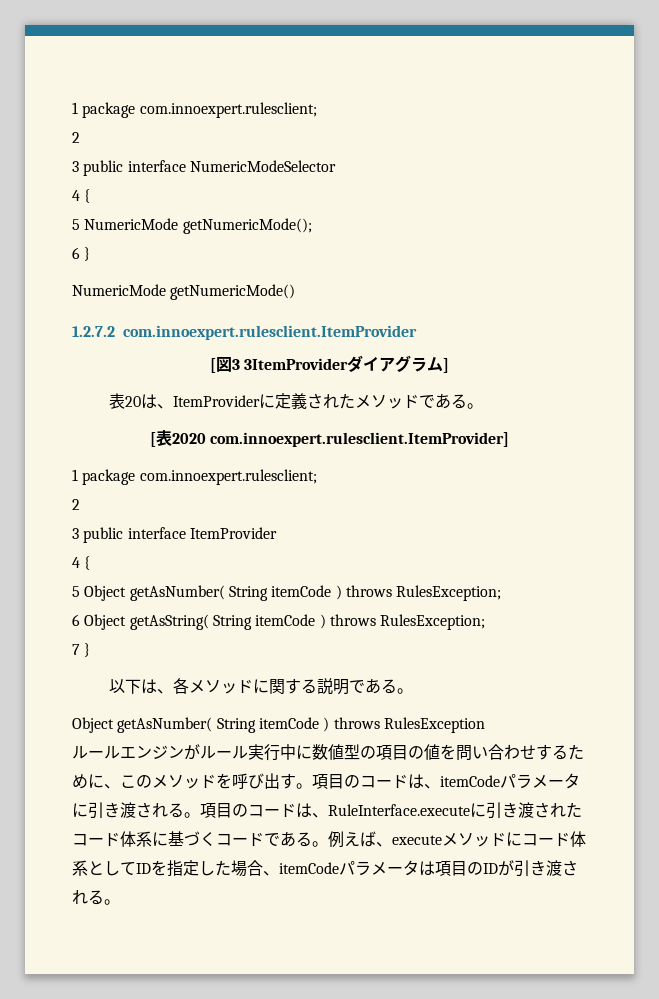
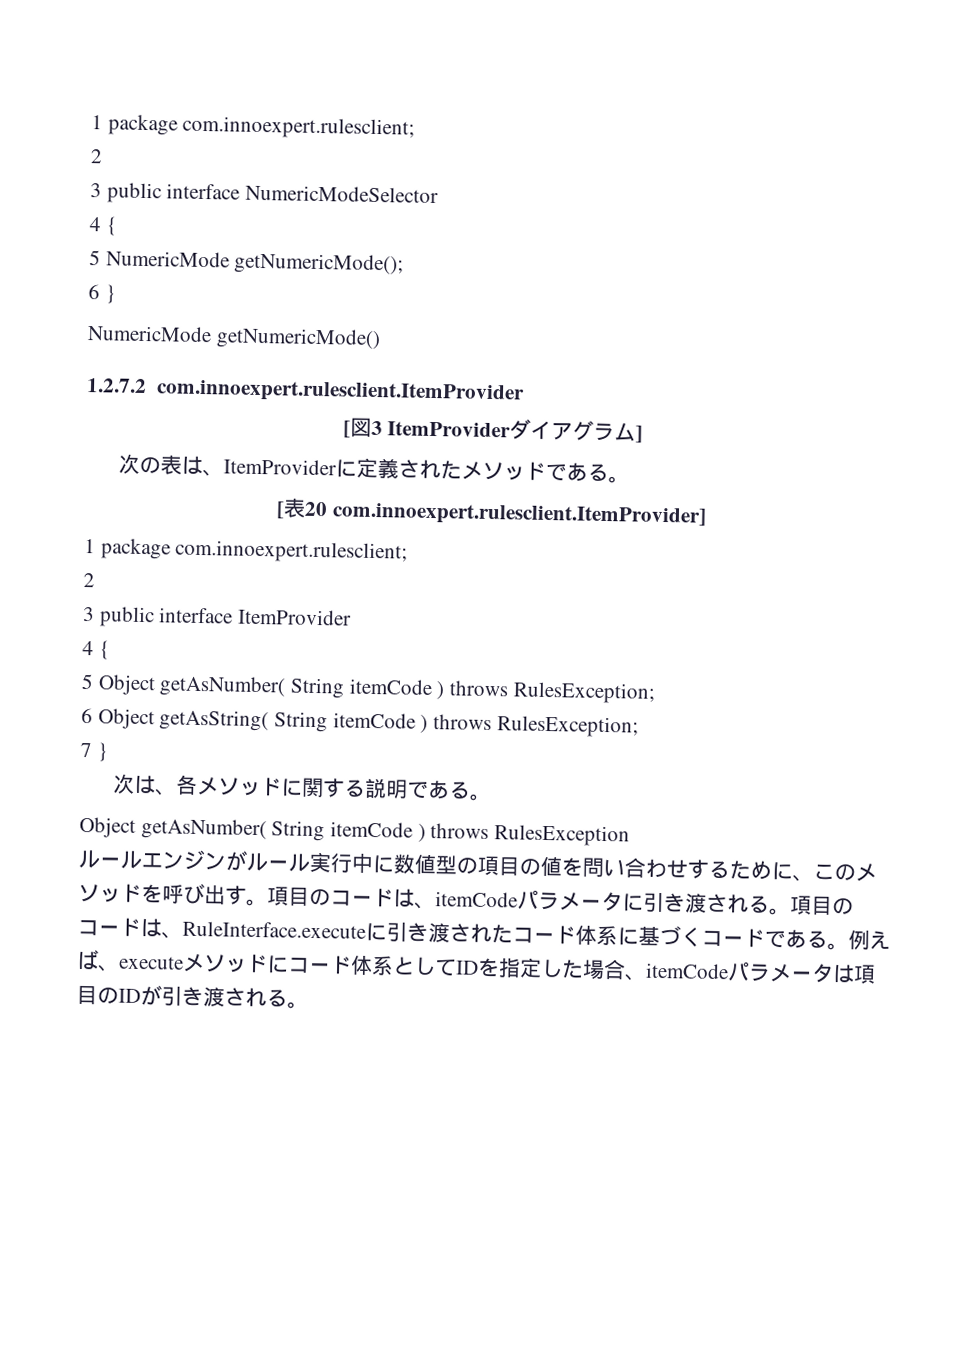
[244,358,349,370] 3ItemProvider -> [387,421,512,438] ItemProvider
[109,393,142,409] 表20 -> [117,453,182,475] 次の表
[171,433,206,444] 2020 -> [304,501,329,517] 20
[109,679,142,694] 以下 -> [112,773,135,794] 次

